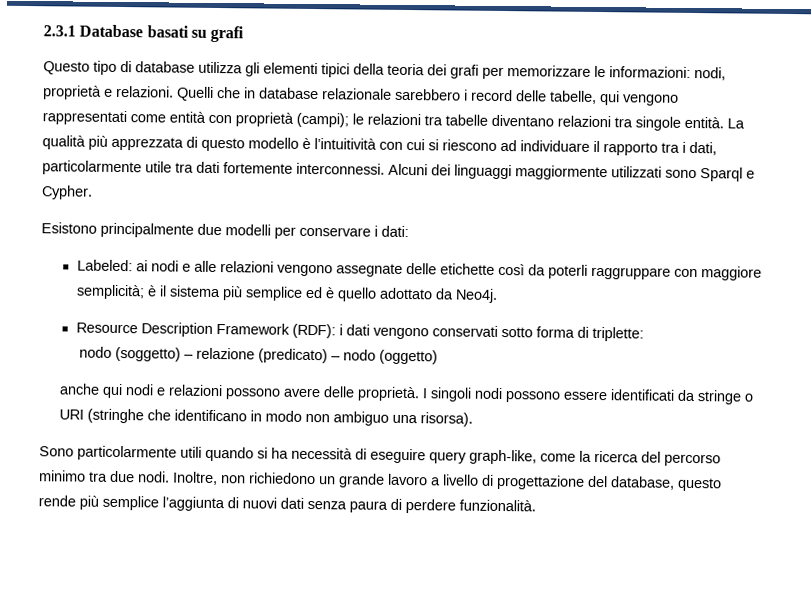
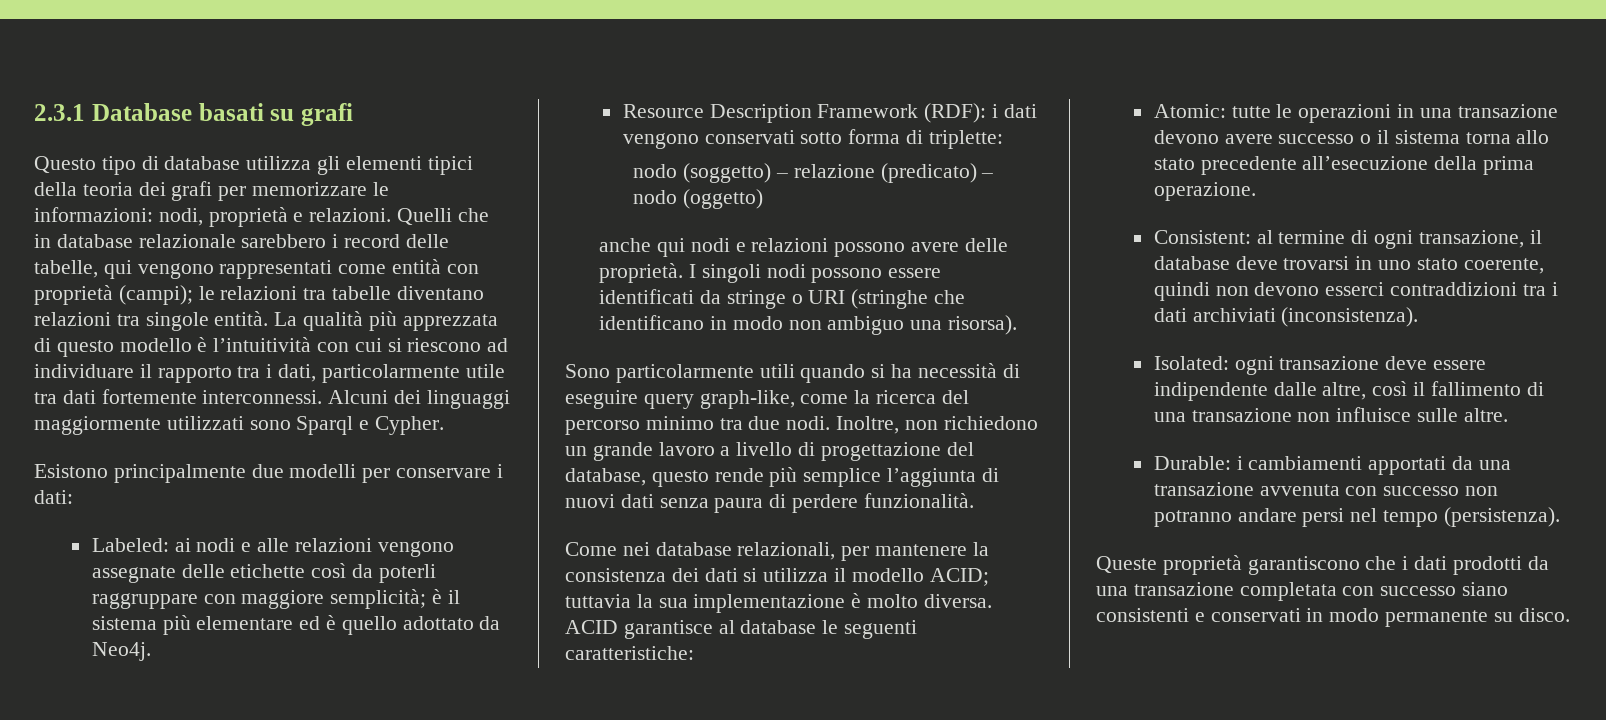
[244,286,303,301] semplice -> [196,616,294,630] elementare
(536, 505) none -> [565,542,989,561] [565,568,989,586] [565,593,992,613] [565,620,918,639] [565,646,694,660] [1153,104,1558,123] [1153,130,1550,144] [1153,156,1535,175] [1153,182,1256,201] [1153,230,1542,249] [1153,256,1544,274] [1153,282,1558,301] [1153,307,1419,327] [1153,356,1487,375] [1153,381,1544,401] [1153,407,1508,422] [1153,456,1511,475] [1153,482,1499,496] [1153,507,1560,527] [1096,555,1549,575] [1096,582,1509,601] [1096,608,1570,627] // Come nei database relazionali, per mantenere la consistenza dei dati si utilizza il modello ACID; tuttavia la sua implementazione è molto diversa. ACID garantisce al database le seguenti caratteristiche: // Atomic: tutte le operazioni in una transazione devono avere successo o il sistema torna allo stato precedente all’esecuzione della prima operazione. // Consistent: al termine di ogni transazione, il database deve trovarsi in uno stato coerente, quindi non devono esserci contraddizioni tra i dati archiviati (inconsistenza). // Isolated: ogni transazione deve essere indipendente dalle altre, così il fallimento di una transazione non influisce sulle altre. // Durable: i cambiamenti apportati da una transazione avvenuta con successo non potranno andare persi nel tempo (persistenza). // Queste proprietà garantiscono che i dati prodotti da una transazione completata con successo siano consistenti e conservati in modo permanente su disco.

